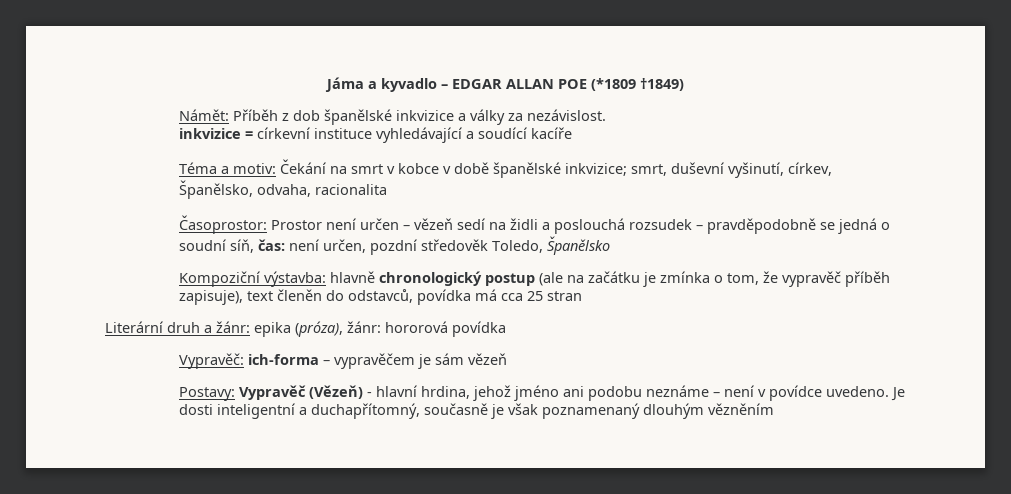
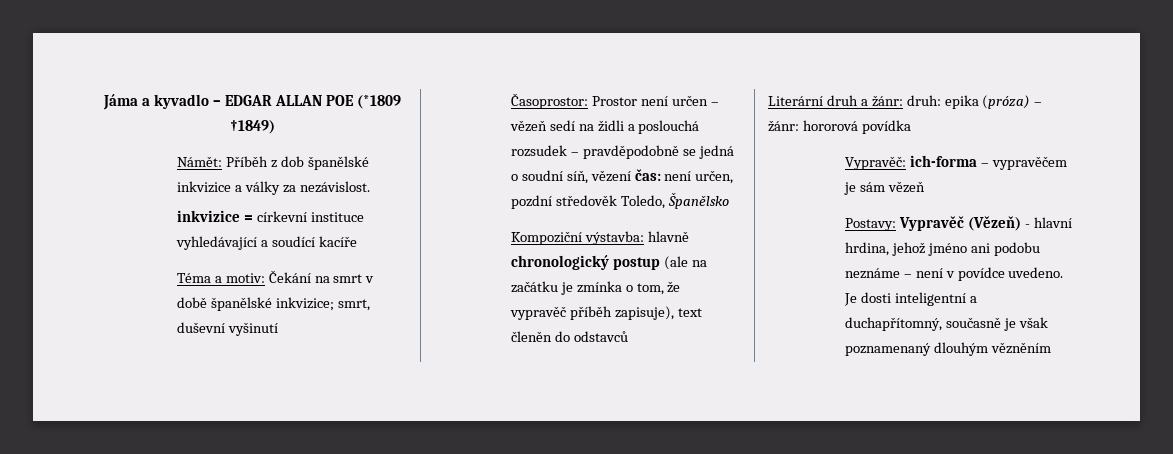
[398,163,452,174] kobce v -> (375, 279) none
[728,162,833,178] [179,180,388,199] vyšinutí, církev, Španělsko, odvaha, racionalita -> [227,322,278,336] vyšinutí
(255, 246) none -> [590,170,631,182] vězení
[348,289,583,305] odstavců, povídka má cca 25 stran -> [573,331,628,342] odstavců
[254,321,343,337] epika (próza), -> [906,95,1043,109] druh: epika (próza) –

